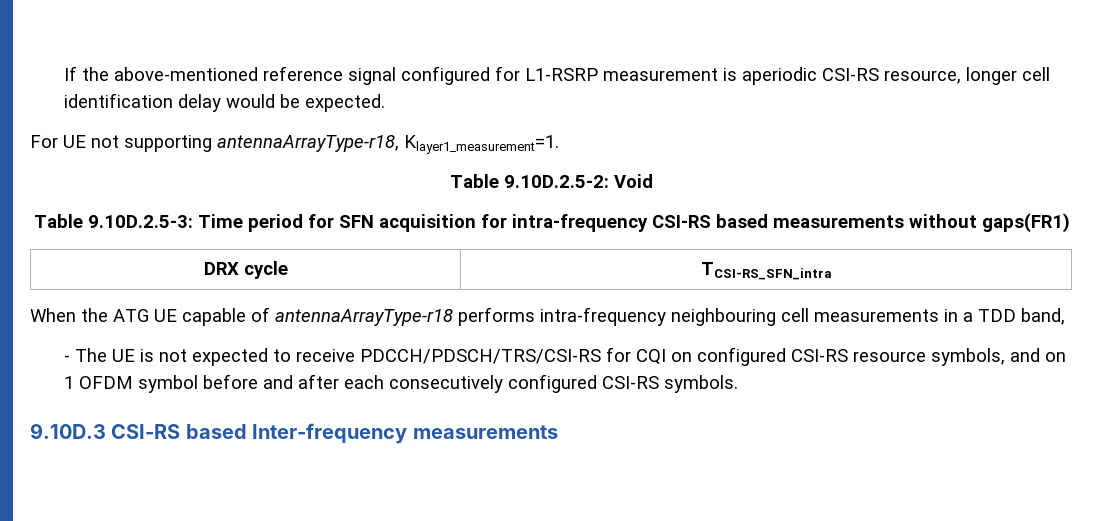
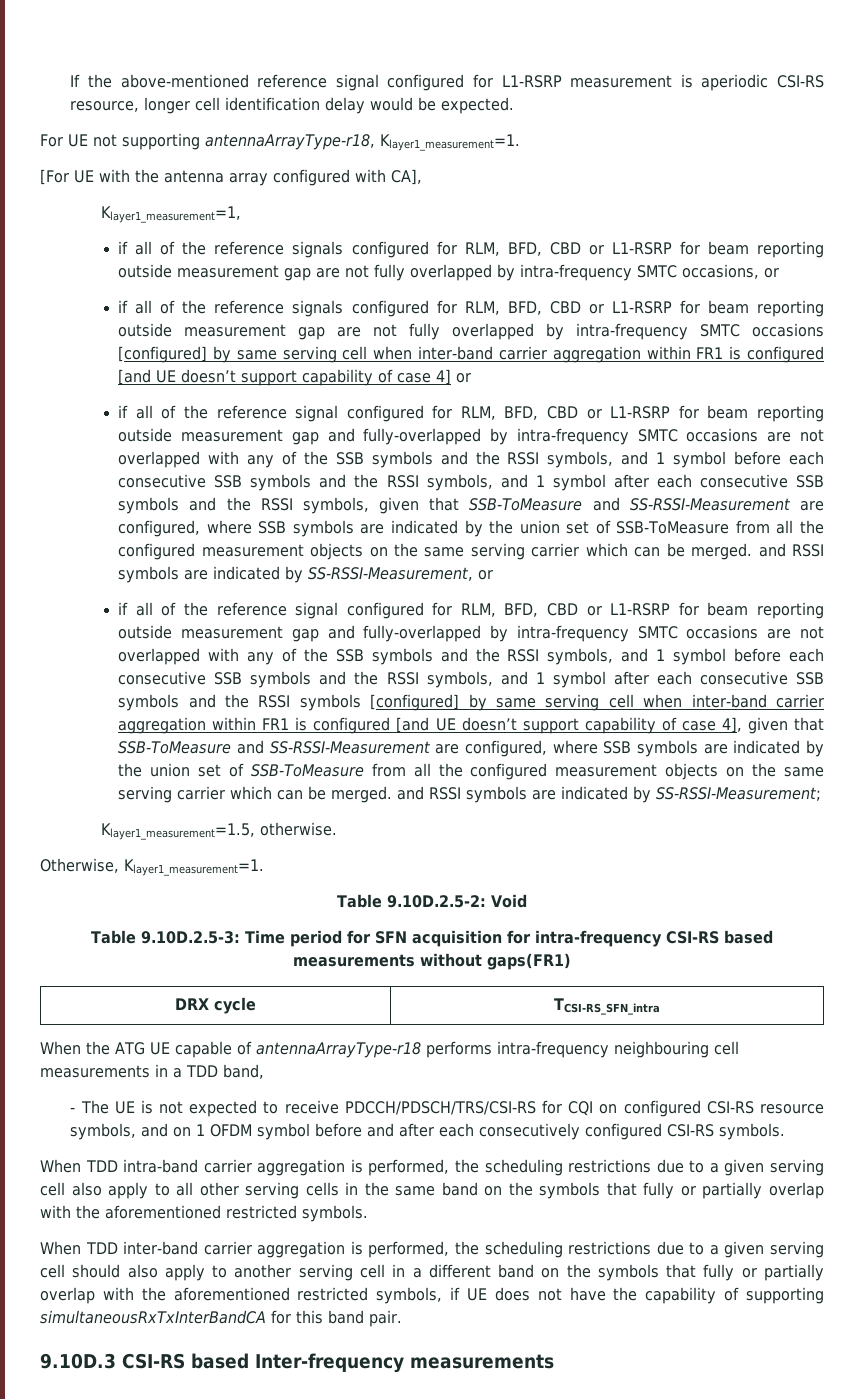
(559, 144) none -> [40,169,422,186] [100,206,241,223] [118,241,825,258] [118,264,780,281] [118,300,825,317] [118,323,825,340] [118,346,824,363] [118,369,472,386] [118,405,824,422] [118,428,824,445] [118,451,825,468] [118,474,824,491] [118,497,825,514] [118,520,825,537] [118,543,825,560] [118,566,494,583] [118,602,824,619] [118,625,824,642] [118,648,825,665] [118,671,824,688] [118,694,824,711] [118,717,824,734] [118,740,825,757] [118,763,824,780] [118,786,822,803] [100,822,337,840] [40,858,264,876] // [For UE with the antenna array configured with CA], // Klayer1_measurement=1, // if all of the reference signals configured for RLM, BFD, CBD or L1-RSRP for beam reporting outside measurement gap are not fully overlapped by intra-frequency SMTC occasions, or // if all of the reference signals configured for RLM, BFD, CBD or L1-RSRP for beam reporting outside measurement gap are not fully overlapped by intra-frequency SMTC occasions [configured] by same serving cell when inter-band carrier aggregation within FR1 is configured [and UE doesn’t support capability of case 4] or // if all of the reference signal configured for RLM, BFD, CBD or L1-RSRP for beam reporting outside measurement gap and fully-overlapped by intra-frequency SMTC occasions are not overlapped with any of the SSB symbols and the RSSI symbols, and 1 symbol before each consecutive SSB symbols and the RSSI symbols, and 1 symbol after each consecutive SSB symbols and the RSSI symbols, given that SSB-ToMeasure and SS-RSSI-Measurement are configured, where SSB symbols are indicated by the union set of SSB-ToMeasure from all the configured measurement objects on the same serving carrier which can be merged. and RSSI symbols are indicated by SS-RSSI-Measurement, or // if all of the reference signal configured for RLM, BFD, CBD or L1-RSRP for beam reporting outside measurement gap and fully-overlapped by intra-frequency SMTC occasions are not overlapped with any of the SSB symbols and the RSSI symbols, and 1 symbol before each consecutive SSB symbols and the RSSI symbols, and 1 symbol after each consecutive SSB symbols and the RSSI symbols [configured] by same serving cell when inter-band carrier aggregation within FR1 is configured [and UE doesn’t support capability of case 4], given that SSB-ToMeasure and SS-RSSI-Measurement are configured, where SSB symbols are indicated by the union set of SSB-ToMeasure from all the configured measurement objects on the same serving carrier which can be merged. and RSSI symbols are indicated by SS-RSSI-Measurement; // Klayer1_measurement=1.5, otherwise. // Otherwise, Klayer1_measurement=1.
(738, 384) none -> [40,1159,824,1176] [40,1182,824,1199] [40,1205,368,1222] [40,1241,824,1258] [40,1264,825,1281] [40,1287,824,1304] [40,1310,402,1327] // When TDD intra-band carrier aggregation is performed, the scheduling restrictions due to a given serving cell also apply to all other serving cells in the same band on the symbols that fully or partially overlap with the aforementioned restricted symbols. // When TDD inter-band carrier aggregation is performed, the scheduling restrictions due to a given serving cell should also apply to another serving cell in a different band on the symbols that fully or partially overlap with the aforementioned restricted symbols, if UE does not have the capability of supporting simultaneousRxTxInterBandCA for this band pair.

